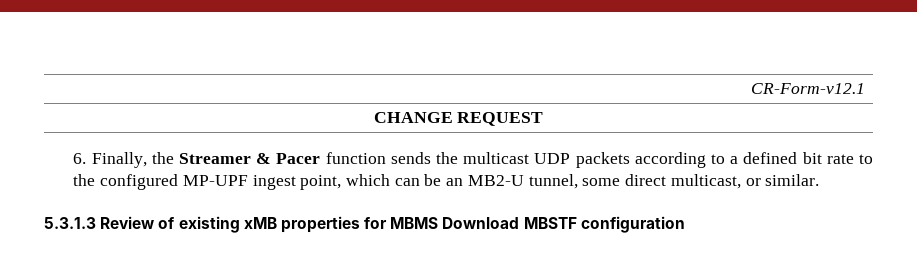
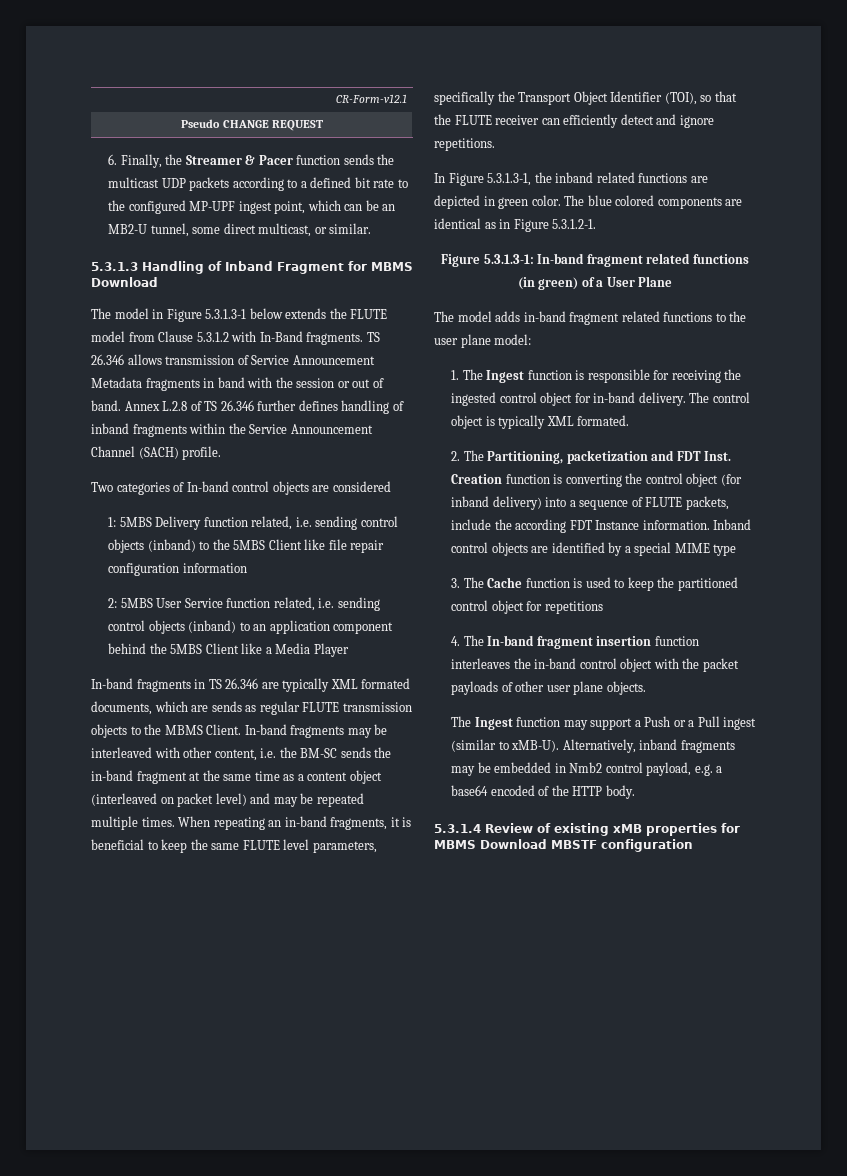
(865, 88) none -> [181,119,221,128] Pseudo
(96, 223) none -> [142,261,413,274] [91,277,158,287] [91,308,388,322] [91,331,380,345] [91,354,375,365] [91,377,384,391] [91,400,404,414] [91,423,373,437] [91,446,222,460] [91,481,391,495] [108,516,398,530] [108,539,385,553] [108,563,247,576] [108,597,380,611] [108,620,394,634] [108,643,349,657] [91,678,411,692] [91,701,412,715] [91,724,388,738] [91,747,392,761] [91,770,382,784] [91,793,364,807] [91,816,412,830] [91,839,377,853] [434,91,737,105] [434,114,714,128] [434,138,495,151] [434,172,708,186] [434,195,743,209] [434,218,597,232] [441,253,749,267] [517,276,673,290] [434,311,747,325] [434,334,532,348] [451,369,742,383] [451,392,750,406] [451,415,630,429] [451,450,732,464] [451,473,742,487] [451,496,729,510] [451,519,752,533] [451,542,737,556] [451,577,738,591] [451,600,603,614] [451,635,699,649] [451,658,739,672] [451,681,646,695] [451,716,757,730] [451,739,735,753] [451,762,723,776] [451,785,635,799] [434,824,481,833] Handling of Inband Fragment for MBMS Download // The model in Figure 5.3.1.3-1 below extends the FLUTE model from Clause 5.3.1.2 with In-Band fragments. TS 26.346 allows transmission of Service Announcement Metadata fragments in band with the session or out of band. Annex L.2.8 of TS 26.346 further defines handling of inband fragments within the Service Announcement Channel (SACH) profile. // Two categories of In-band control objects are considered // 1: 5MBS Delivery function related, i.e. sending control objects (inband) to the 5MBS Client like file repair configuration information // 2: 5MBS User Service function related, i.e. sending control objects (inband) to an application component behind the 5MBS Client like a Media Player // In-band fragments in TS 26.346 are typically XML formated documents, which are sends as regular FLUTE transmission objects to the MBMS Client. In-band fragments may be interleaved with other content, i.e. the BM-SC sends the in-band fragment at the same time as a content object (interleaved on packet level) and may be repeated multiple times. When repeating an in-band fragments, it is beneficial to keep the same FLUTE level parameters, specifically the Transport Object Identifier (TOI), so that the FLUTE receiver can efficiently detect and ignore repetitions. // In Figure 5.3.1.3-1, the inband related functions are depicted in green color. The blue colored components are identical as in Figure 5.3.1.2-1. // Figure 5.3.1.3-1: In-band fragment related functions (in green) of a User Plane // The model adds in-band fragment related functions to the user plane model: // 1. The Ingest function is responsible for receiving the ingested control object for in-band delivery. The control object is typically XML formated. // 2. The Partitioning, packetization and FDT Inst. Creation function is converting the control object (for inband delivery) into a sequence of FLUTE packets, include the according FDT Instance information. Inband control objects are identified by a special MIME type // 3. The Cache function is used to keep the partitioned control object for repetitions // 4. The In-band fragment insertion function interleaves the in-band control object with the packet payloads of other user plane objects. // The Ingest function may support a Push or a Pull ingest (similar to xMB-U). Alternatively, inband fragments may be embedded in Nmb2 control payload, e.g. a base64 encoded of the HTTP body. // 5.3.1.4

